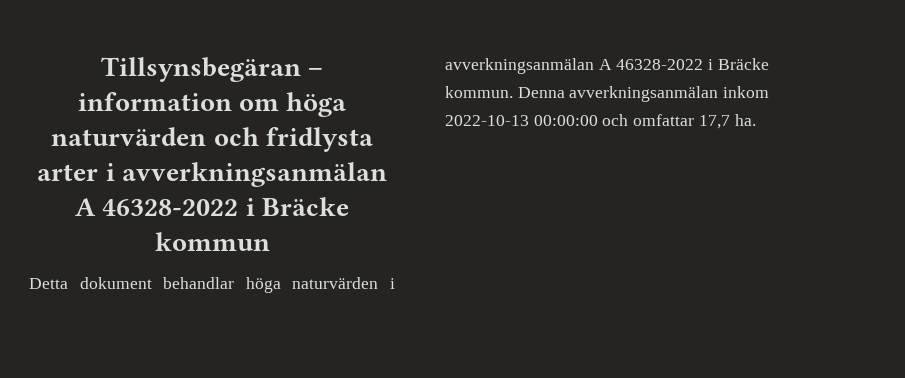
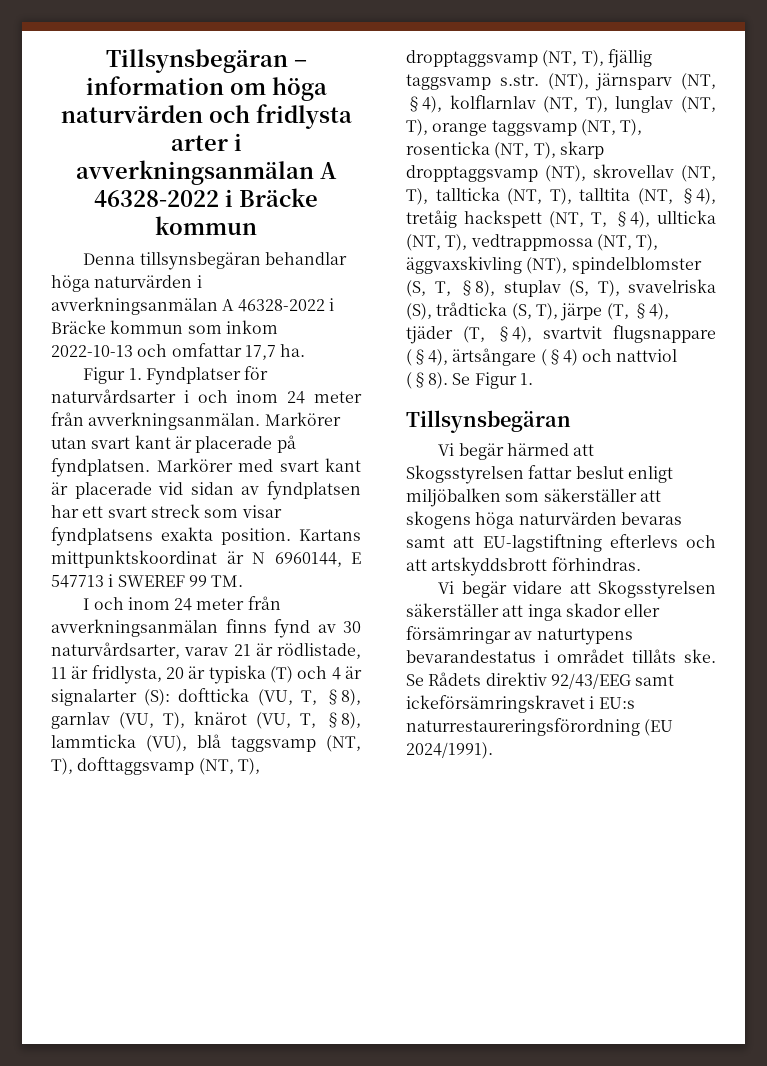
[29,277,152,289] Detta dokument -> [83,252,261,270] Denna tillsynsbegäran
[445,86,719,102] kommun. Denna avverkningsanmälan -> [110,320,222,334] kommun som
[533,115,598,126] 00:00:00 -> (133, 351) none
(756, 120) none -> [83,366,269,385] [51,389,362,404] [51,412,341,430] [51,435,296,453] [51,458,361,477] [51,481,361,500] [51,504,282,518] [51,527,361,546] [51,550,361,568] [51,574,244,588] [83,596,281,611] [51,619,361,638] [51,642,361,659] [51,665,362,684] [51,688,361,706] [51,711,361,729] [51,734,361,752] [51,757,260,775] [406,49,652,68] [406,73,716,91] [406,95,716,113] [406,119,643,136] [406,141,604,159] [406,164,716,182] [406,187,716,205] [406,210,716,228] [406,234,659,251] [406,256,702,274] [406,279,716,297] [406,302,669,321] [406,325,716,344] [406,348,678,366] [406,372,533,389] [406,410,571,433] [438,443,595,460] [406,465,673,484] [406,488,661,507] [406,511,682,529] [406,534,716,552] [406,557,641,576] [438,580,716,599] [406,603,661,621] [406,626,633,645] [406,649,716,663] [406,672,675,689] [406,695,635,713] [406,718,674,736] [406,742,493,759] // Figur 1. Fyndplatser för naturvårdsarter i och inom 24 meter från avverkningsanmälan. Markörer utan svart kant är placerade på fyndplatsen. Markörer med svart kant är placerade vid sidan av fyndplatsen har ett svart streck som visar fyndplatsens exakta position. Kartans mittpunktskoordinat är N 6960144, E 547713 i SWEREF 99 TM. // I och inom 24 meter från avverkningsanmälan finns fynd av 30 naturvårdsarter, varav 21 är rödlistade, 11 är fridlysta, 20 är typiska (T) och 4 är signalarter (S): doftticka (VU, T, §8), garnlav (VU, T), knärot (VU, T, §8), lammticka (VU), blå taggsvamp (NT, T), dofttaggsvamp (NT, T), dropptaggsvamp (NT, T), fjällig taggsvamp s.str. (NT), järnsparv (NT, §4), kolflarnlav (NT, T), lunglav (NT, T), orange taggsvamp (NT, T), rosenticka (NT, T), skarp dropptaggsvamp (NT), skrovellav (NT, T), tallticka (NT, T), talltita (NT, §4), tretåig hackspett (NT, T, §4), ullticka (NT, T), vedtrappmossa (NT, T), äggvaxskivling (NT), spindelblomster (S, T, §8), stuplav (S, T), svavelriska (S), trådticka (S, T), järpe (T, §4), tjäder (T, §4), svartvit flugsnappare (§4), ärtsångare (§4) och nattviol (§8). Se Figur 1. // Tillsynsbegäran // Vi begär härmed att Skogsstyrelsen fattar beslut enligt miljöbalken som säkerställer att skogens höga naturvärden bevaras samt att EU-lagstiftning efterlevs och att artskyddsbrott förhindras. // Vi begär vidare att Skogsstyrelsen säkerställer att inga skador eller försämringar av naturtypens bevarandestatus i området tillåts ske. Se Rådets direktiv 92/43/EEG samt ickeförsämringskravet i EU:s naturrestaureringsförordning (EU 2024/1991).

